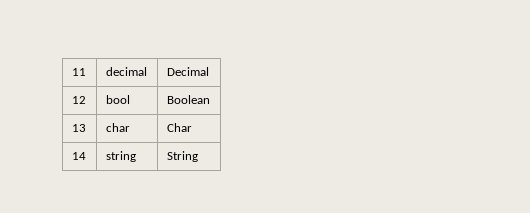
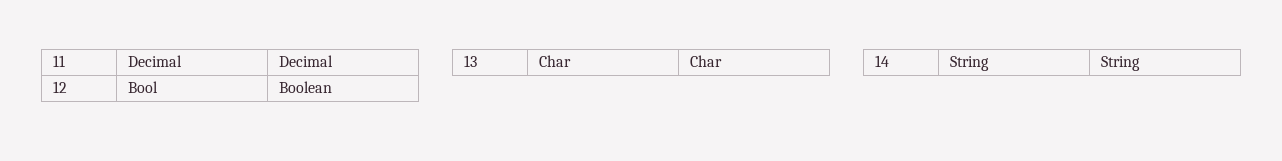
[105,67,147,76] decimal -> [128,55,183,67] Decimal
[105,95,130,104] bool -> [128,81,159,93] Bool
[105,123,130,132] char -> [539,55,572,67] Char
[105,151,136,162] string -> [950,56,990,71] String

